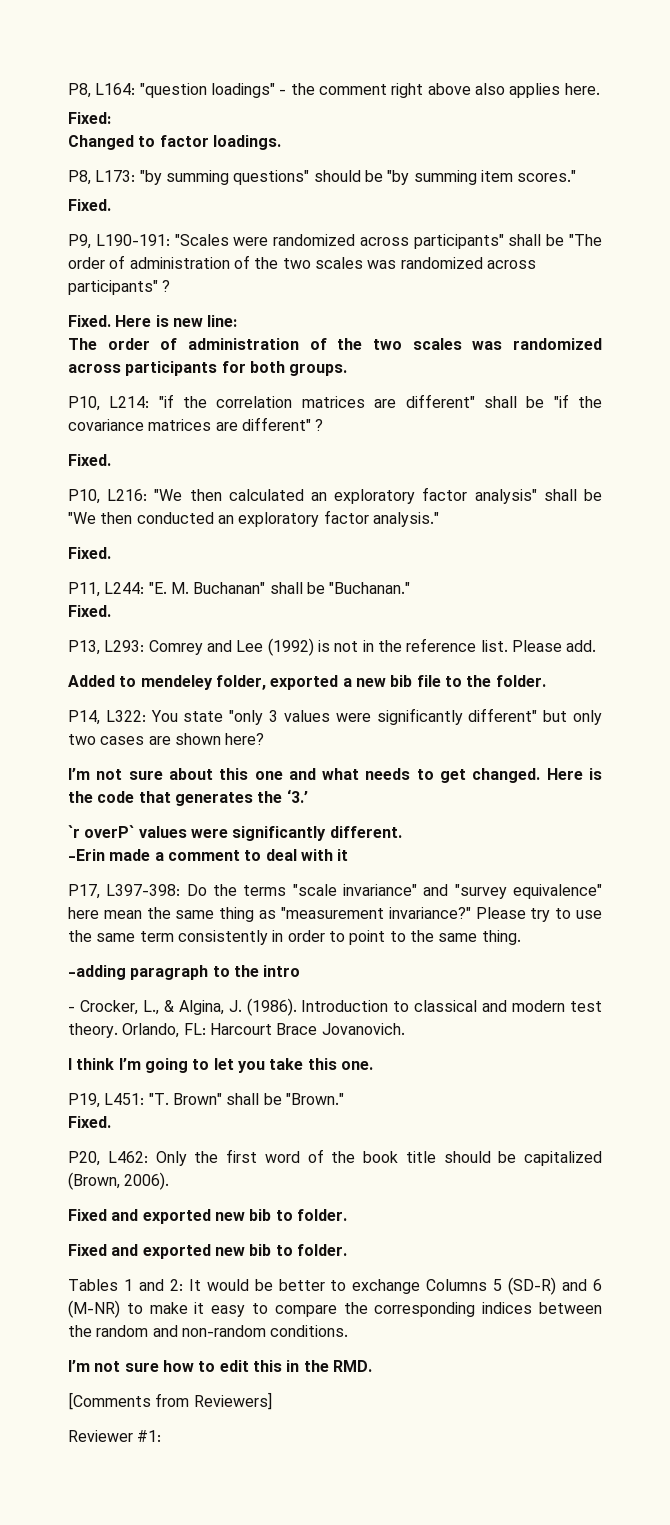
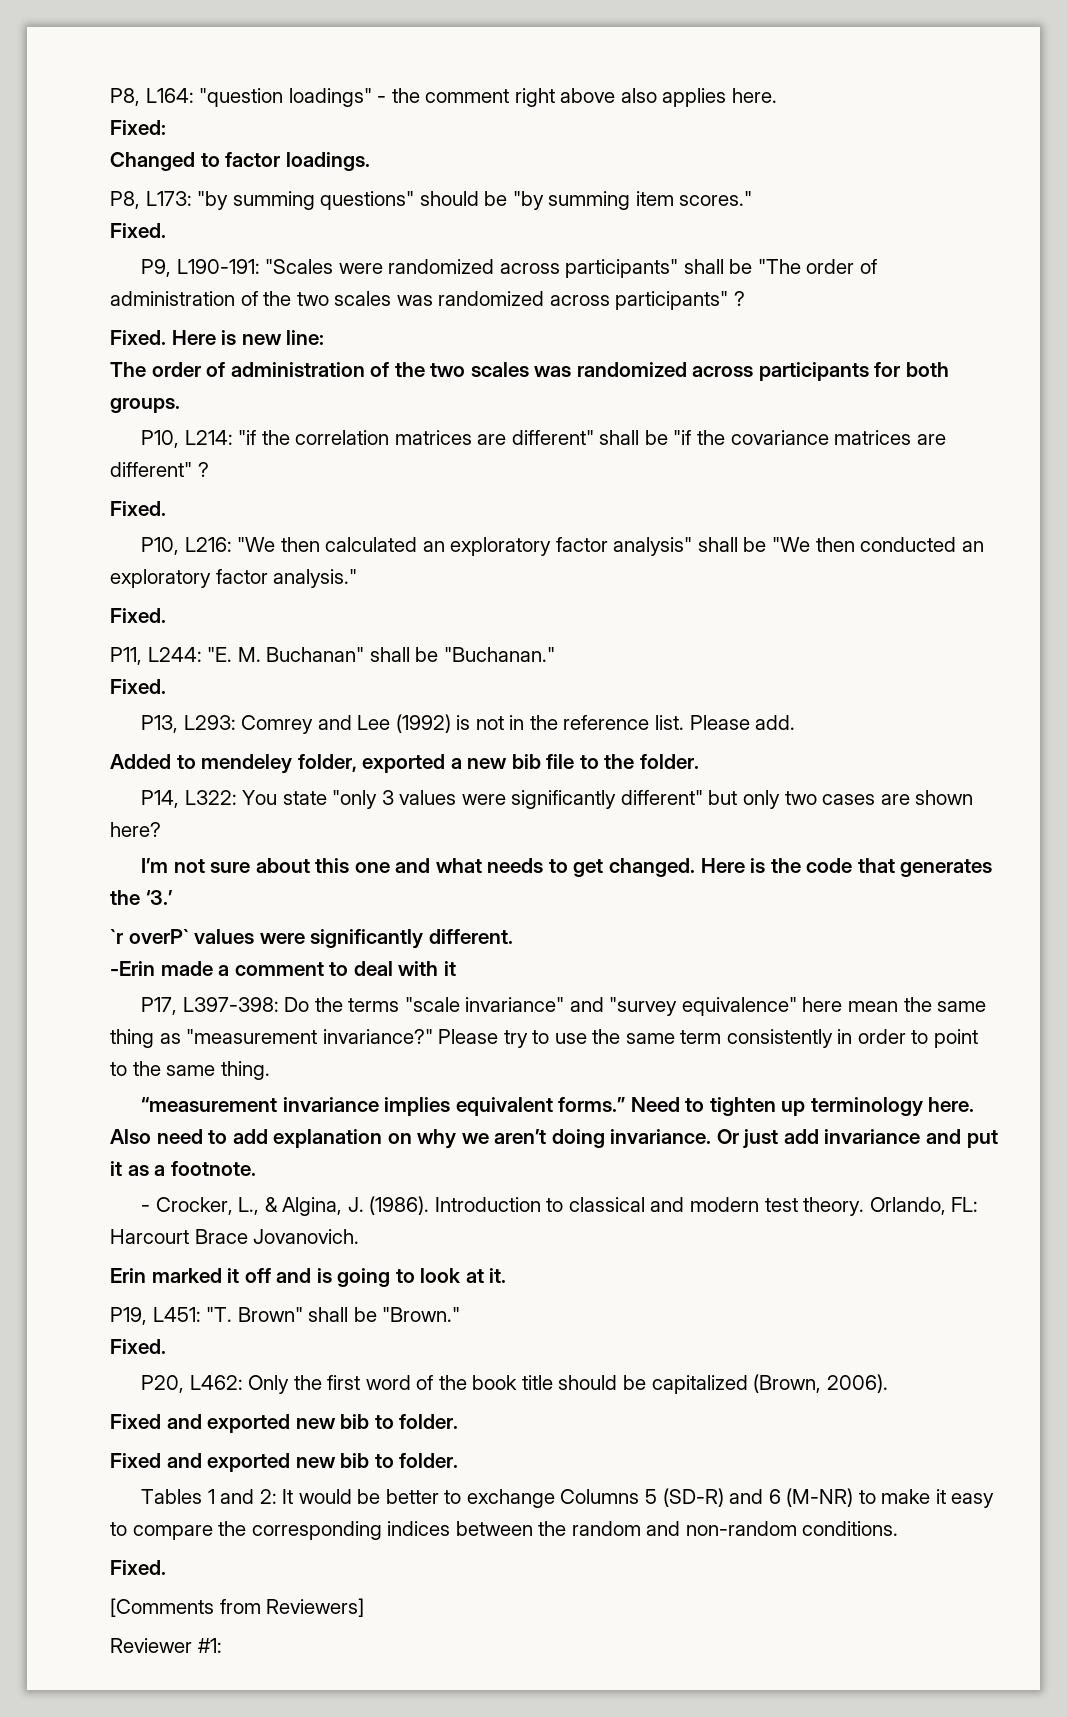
[68,965,301,980] -adding paragraph to the intro -> [141,1097,975,1117] [110,1129,998,1149] [110,1161,256,1176] “measurement invariance implies equivalent forms.” Need to tighten up terminology here. Also need to add explanation on why we aren’t doing invariance. Or just add invariance and put it as a footnote.
[68,1058,373,1073] I think I’m going to let you take this one. -> [110,1268,507,1287] Erin marked it off and is going to look at it.
[68,1360,372,1372] I’m not sure how to edit this in the RMD. -> [110,1560,166,1575] Fixed.

